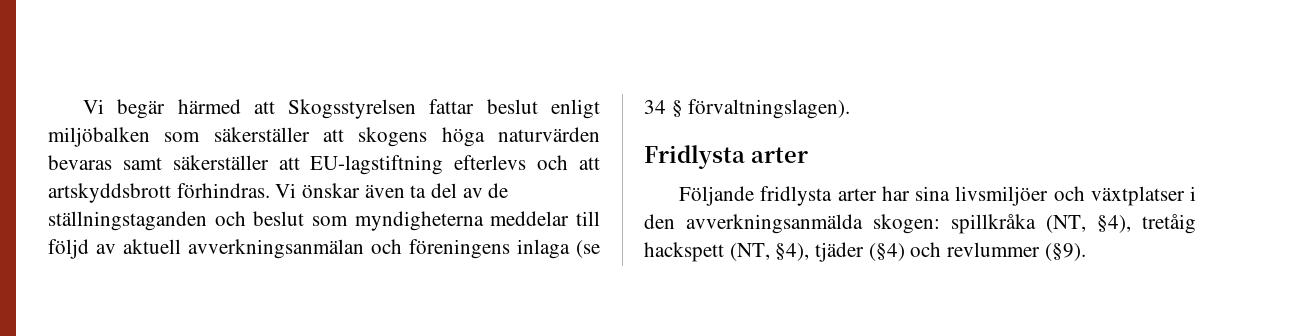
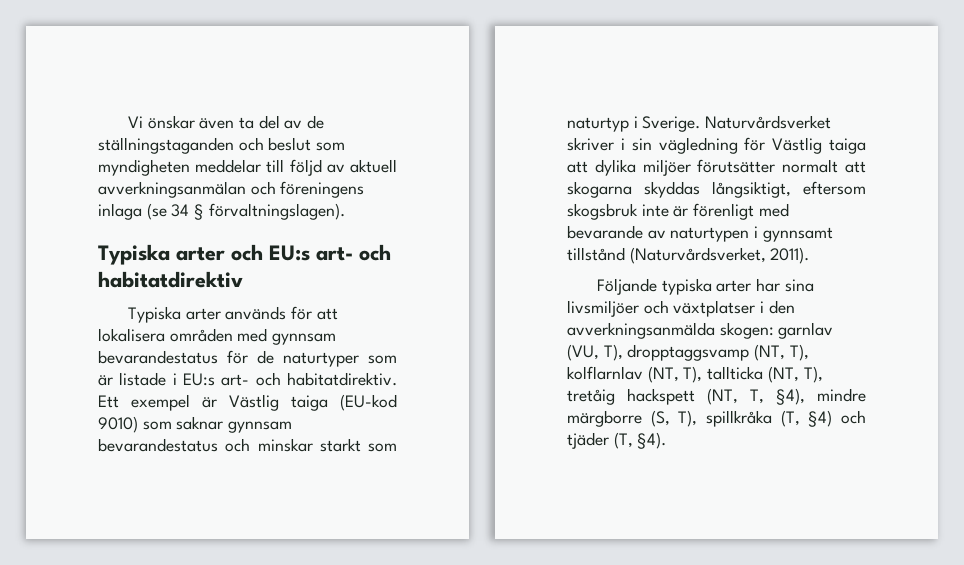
[83,99,600,119] [48,127,600,147] [48,155,600,175] [48,183,297,203] Vi begär härmed att Skogsstyrelsen fattar beslut enligt miljöbalken som säkerställer att skogens höga naturvärden bevaras samt säkerställer att EU-lagstiftning efterlevs och att artskyddsbrott förhindras. Vi -> [127,116,143,128] Vi
[354,211,484,231] myndigheterna -> [98,159,190,176] myndigheten
[644,145,808,169] Fridlysta arter -> [98,244,391,265] [98,271,243,288] [127,306,338,323] [98,328,337,345] [98,350,397,367] [98,372,397,386] [98,394,397,411] [98,416,293,433] [98,438,397,452] [567,115,832,132] [567,137,866,154] [567,159,866,176] [567,181,866,198] [567,203,789,220] [567,225,833,242] [567,247,810,264] Typiska arter och EU:s art- och habitatdirektiv // Typiska arter används för att lokalisera områden med gynnsam bevarandestatus för de naturtyper som är listade i EU:s art- och habitatdirektiv. Ett exempel är Västlig taiga (EU-kod 9010) som saknar gynnsam bevarandestatus och minskar starkt som naturtyp i Sverige. Naturvårdsverket skriver i sin vägledning för Västlig taiga att dylika miljöer förutsätter normalt att skogarna skyddas långsiktigt, eftersom skogsbruk inte är förenligt med bevarande av naturtypen i gynnsamt tillstånd (Naturvårdsverket, 2011).
[760,186,833,206] fridlysta -> [661,278,712,295] typiska
[951,214,1196,234] [644,242,1086,262] spillkråka (NT, §4), tretåig hackspett (NT, §4), tjäder (§4) och revlummer (§9). -> [778,322,834,339] [567,344,809,361] [567,366,823,383] [567,388,866,405] [567,410,866,427] [567,432,667,449] garnlav (VU, T), dropptaggsvamp (NT, T), kolflarnlav (NT, T), tallticka (NT, T), tretåig hackspett (NT, T, §4), mindre märgborre (S, T), spillkråka (T, §4) och tjäder (T, §4).

